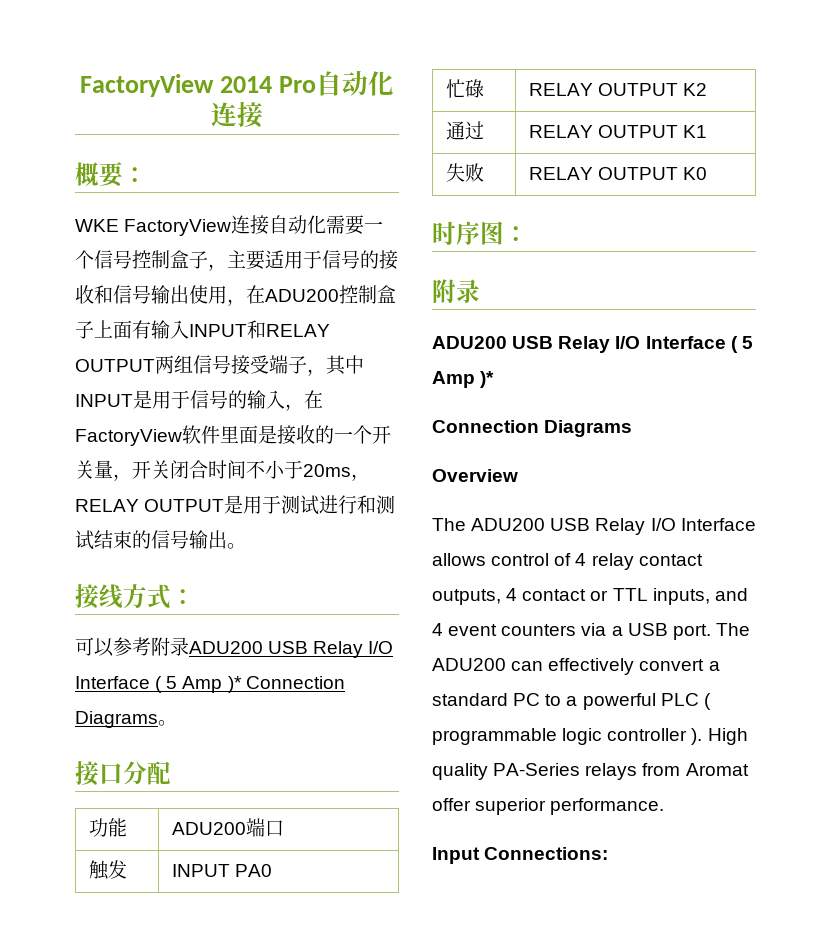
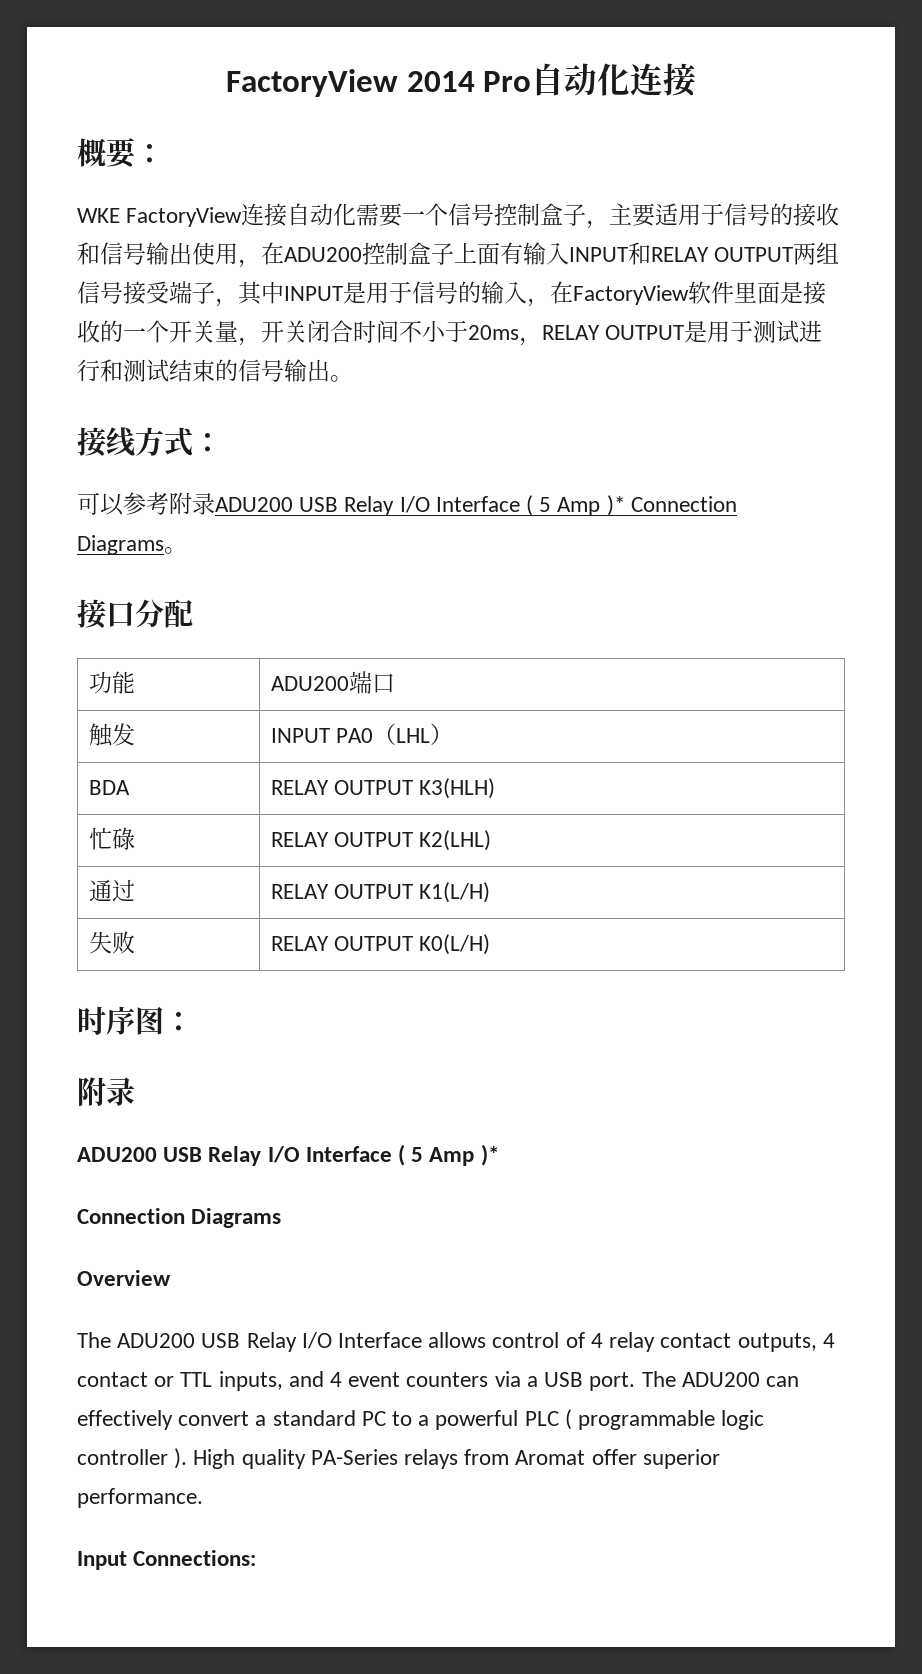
(272, 870) none -> [373,723,454,745] [88,780,130,795] [270,778,496,799] （LHL） // BDA | RELAY OUTPUT K3(HLH)
[682,83,707,96] K2 -> [419,830,492,851] K2(LHL)
[682,125,707,138] K1 -> [419,882,491,903] K1(L/H)
[682,167,707,180] K0 -> [419,934,491,955] K0(L/H)

